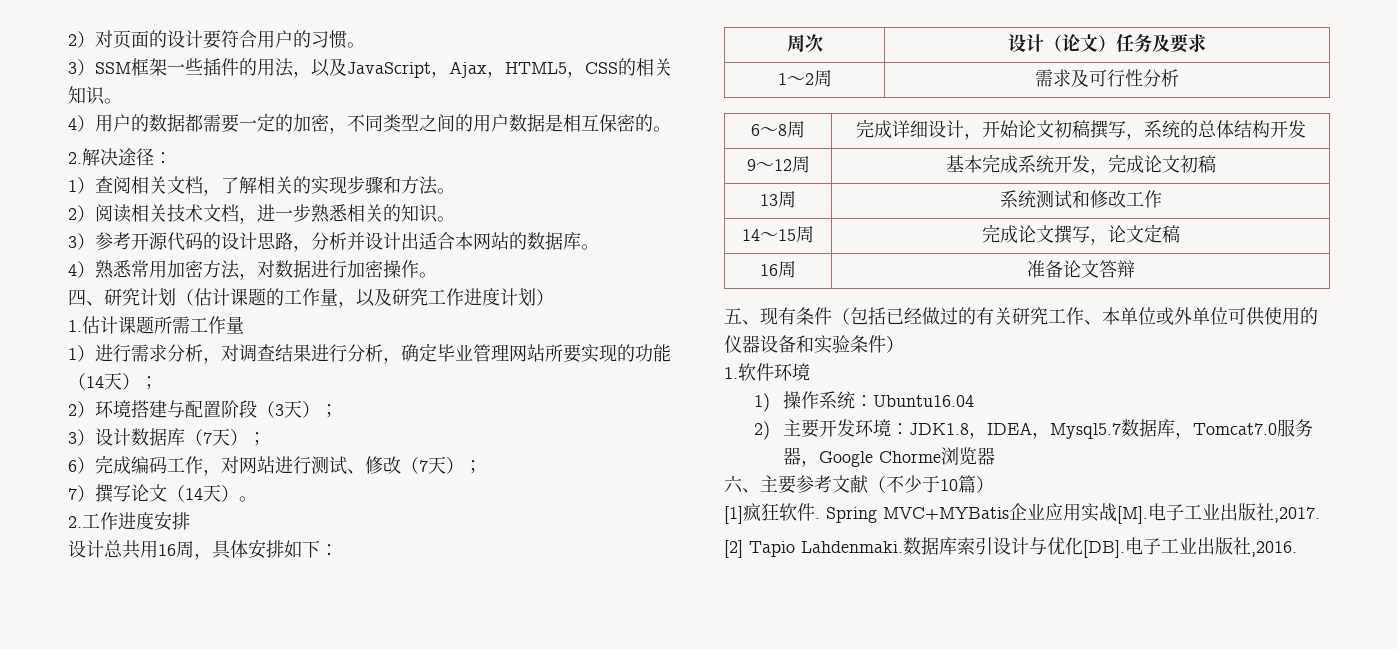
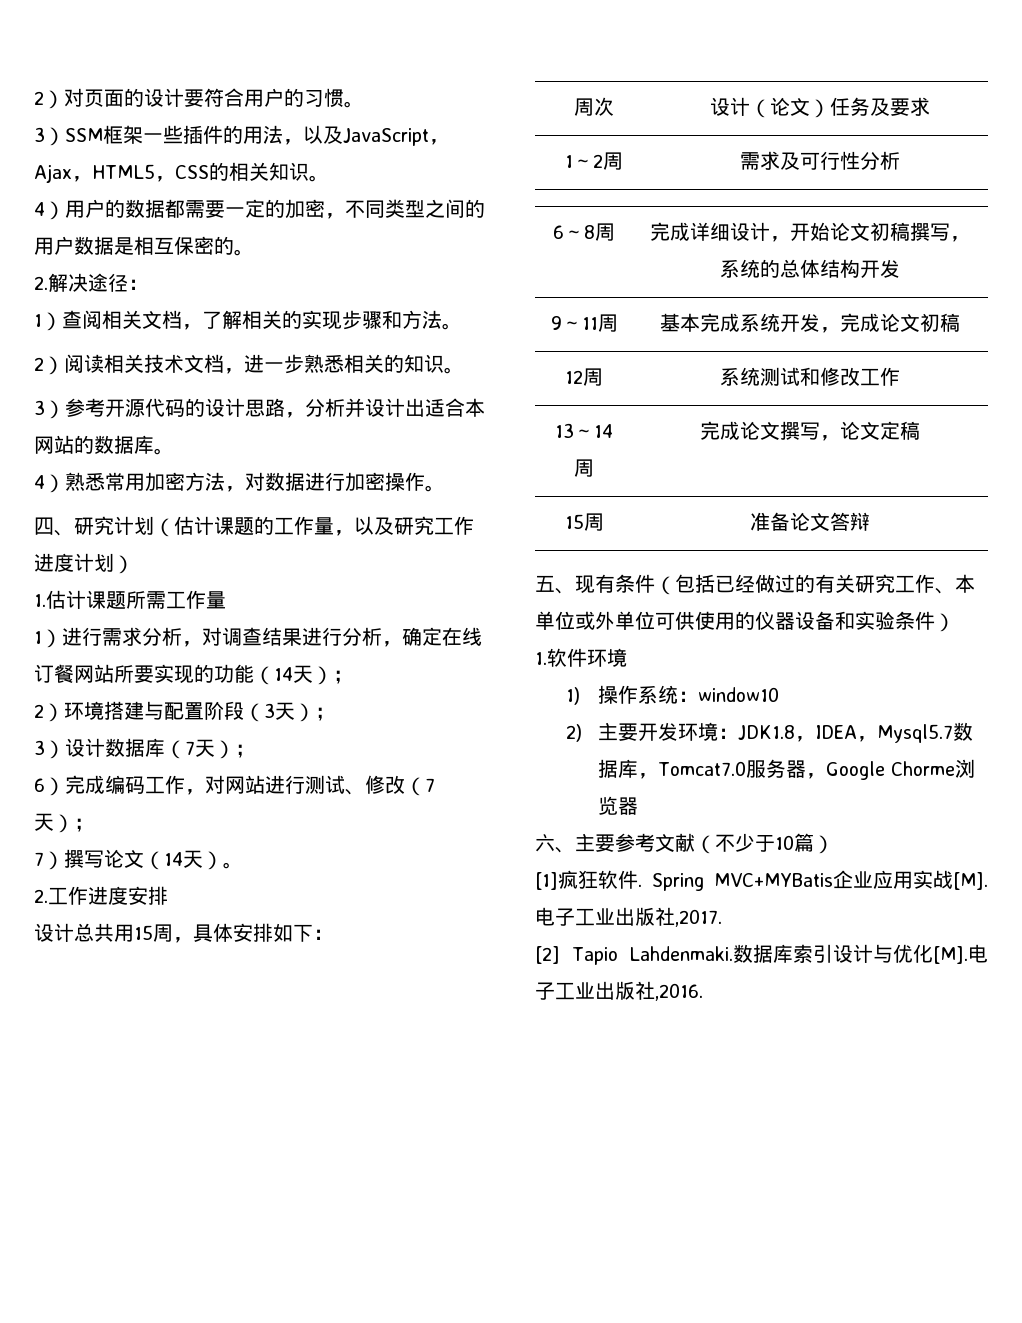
[437,344,509,362] 毕业管理 -> [442,627,482,646] [34,664,74,683] 在线订餐
[158,544,176,556] 16 -> [134,925,153,940] 15
[773,159,792,171] 12 -> [581,317,598,330] 11
[760,194,778,206] 13 -> [565,370,583,384] 12
[742,229,796,241] 14～15 -> [555,423,613,438] 13～14
[760,264,778,276] 16 -> [564,514,584,529] 15
[873,395,975,407] Ubuntu16.04 -> [697,687,779,702] window10
[1083,540,1125,558] [DB]. -> [933,946,968,964] [M].

